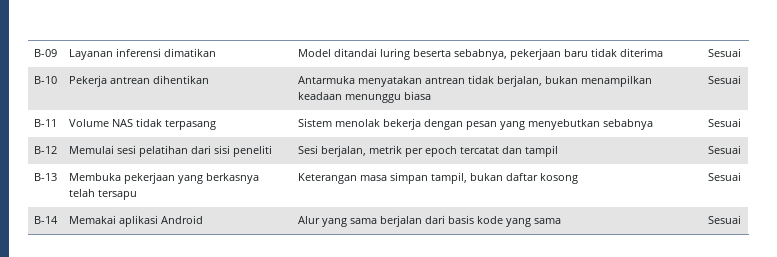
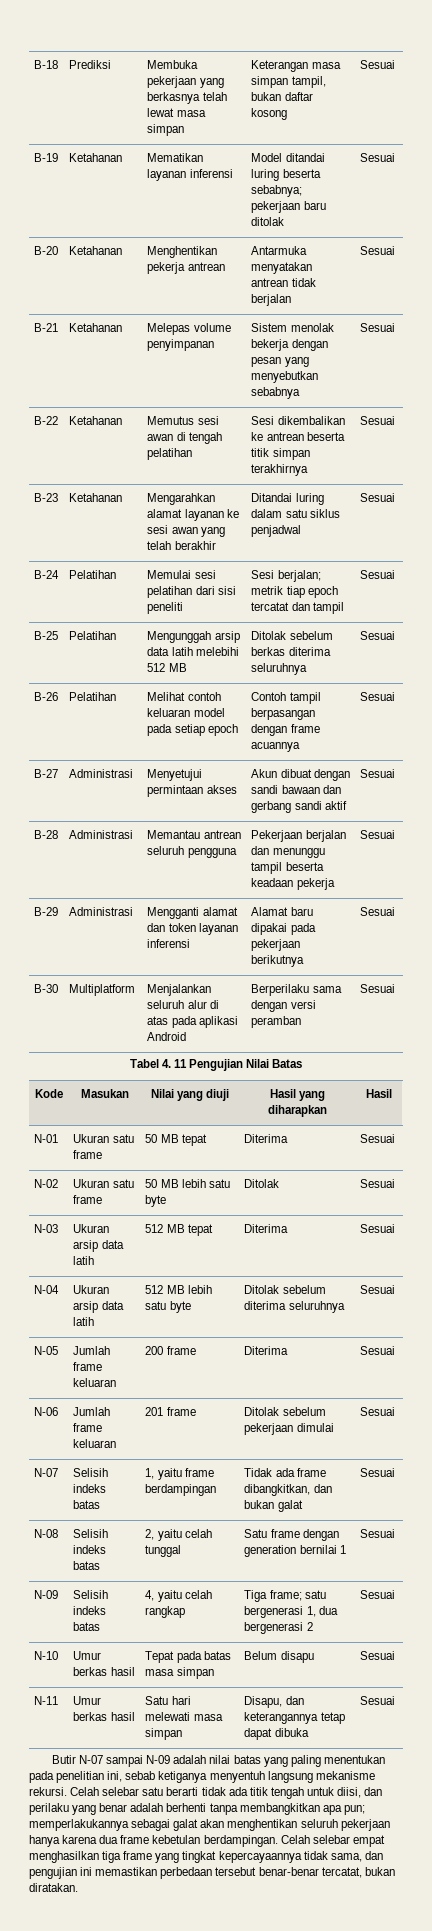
[33,49,57,57] [68,48,216,60] B-09 | Layanan inferensi dimatikan -> [34,60,59,69] [69,60,112,69] [147,60,199,69] [147,76,224,88] [147,92,227,104] [147,108,206,117] [147,124,185,136] [251,60,341,72] [251,76,326,88] [251,92,313,101] [251,108,288,120] [360,60,396,69] [34,153,59,162] [69,153,123,162] [147,153,204,162] [147,169,233,181] B-18 | Prediksi | Membuka pekerjaan yang berkasnya telah lewat masa simpan | Keterangan masa simpan tampil, bukan daftar kosong | Sesuai // B-19 | Ketahanan | Mematikan layanan inferensi
[453,49,507,60] sebabnya, -> [251,185,303,197] sebabnya;
[590,48,663,57] [707,48,741,57] [33,76,57,84] [68,75,209,87] tidak diterima | Sesuai // B-10 | Pekerja antrean dihentikan -> [251,217,285,226] [360,153,396,162] [34,246,59,255] [69,246,123,255] [147,246,218,258] [147,262,225,274] ditolak | Sesuai // B-20 | Ketahanan | Menghentikan pekerja antrean
[496,75,652,87] [297,91,431,103] [707,75,741,84] [33,119,57,127] [68,118,216,130] berjalan, bukan menampilkan keadaan menunggu biasa | Sesuai // B-11 | Volume NAS tidak terpasang -> [251,294,292,306] [360,246,396,255] [34,323,59,332] [69,323,123,332] [147,323,231,335] [147,339,215,351] berjalan | Sesuai // B-21 | Ketahanan | Melepas volume penyimpanan
[33,146,57,154] B-12 -> [34,416,59,425] [69,416,123,425] [147,416,219,425] [147,432,222,444] [147,448,193,460] [251,416,345,425] [251,432,345,441] [251,448,310,460] [251,464,309,476] [360,416,396,425] [34,493,59,502] [69,493,123,502] [147,493,216,505] [147,509,239,521] [147,525,225,537] [147,541,216,550] [251,493,324,505] [251,509,340,518] [251,525,302,537] [360,493,396,502] [34,570,60,579] [69,570,117,579] B-22 | Ketahanan | Memutus sesi awan di tengah pelatihan | Sesi dikembalikan ke antrean beserta titik simpan terakhirnya | Sesuai // B-23 | Ketahanan | Mengarahkan alamat layanan ke sesi awan yang telah berakhir | Ditandai luring dalam satu siklus penjadwal | Sesuai // B-24 | Pelatihan
[320,145,423,157] berjalan, metrik per -> [277,570,321,582] [251,586,305,598] berjalan; metrik tiap
[33,173,57,181] [68,172,259,184] [68,189,137,200] [297,172,578,184] [707,172,741,181] [33,216,58,224] [68,215,203,227] [297,215,561,227] [707,215,741,224] B-13 | Membuka pekerjaan yang berkasnya telah tersapu | Keterangan masa simpan tampil, bukan daftar kosong | Sesuai // B-14 | Memakai aplikasi Android | Alur yang sama berjalan dari basis kode yang sama | Sesuai -> [34,631,59,640] [69,631,117,640] [147,631,240,643] [147,647,239,656] [147,663,187,672] [251,631,333,640] [251,647,331,656] [251,663,308,675] [360,631,396,640] [34,692,59,701] [69,692,117,701] [147,692,221,701] [147,708,225,717] [147,724,238,736] [251,692,321,704] [251,708,316,720] [251,724,320,736] [251,742,301,752] [360,692,396,701] [34,769,59,778] [69,769,134,778] [147,769,203,781] [147,785,237,797] [251,769,350,781] [251,785,341,794] [251,801,347,813] [360,769,396,778] [34,830,59,839] [69,830,134,839] [147,830,241,839] [147,846,237,858] [251,830,346,842] [251,846,325,858] [251,862,324,874] [251,878,335,890] [360,830,396,839] [34,907,59,916] [69,907,134,916] [147,907,238,919] [147,923,238,935] [147,939,191,948] [251,907,313,916] [251,923,316,935] [251,939,301,951] [251,955,305,967] [360,907,396,916] [34,984,59,993] [69,984,136,996] [147,984,212,996] [147,1000,219,1009] [147,1016,238,1028] [147,1032,187,1041] [251,984,342,996] [251,1000,316,1012] [251,1016,302,1028] [360,984,396,993] [129,1059,303,1071] [35,1089,63,1098] [80,1089,129,1098] [150,1089,230,1101] [269,1089,326,1101] [268,1105,327,1117] [366,1089,392,1098] [34,1134,59,1143] [73,1134,134,1143] [73,1150,103,1159] [145,1134,207,1146] [244,1134,289,1143] [360,1134,396,1143] [34,1179,59,1188] [73,1179,134,1188] [73,1195,103,1204] [145,1179,230,1188] [145,1195,167,1207] [244,1179,280,1188] [360,1179,396,1188] [34,1224,59,1233] [73,1224,110,1233] [73,1240,124,1252] [73,1256,95,1265] [145,1224,213,1236] [244,1224,289,1233] [360,1224,396,1233] [34,1285,60,1294] [73,1285,110,1294] [73,1301,124,1313] [73,1317,95,1326] [145,1285,212,1294] [145,1301,191,1313] [244,1285,326,1294] [244,1301,345,1313] [360,1285,396,1294] [34,1346,59,1355] [73,1346,111,1355] [73,1362,103,1371] [73,1378,117,1387] [145,1346,196,1355] [244,1346,289,1355] [360,1346,396,1355] [34,1407,59,1416] [73,1407,111,1416] [73,1423,103,1432] [73,1439,117,1448] [145,1407,196,1416] [244,1407,326,1416] [244,1423,334,1435] [360,1407,396,1416] [34,1468,59,1477] [73,1468,109,1477] [73,1484,107,1493] [73,1500,101,1509] [145,1468,214,1480] [145,1484,217,1496] [244,1468,326,1477] [244,1484,332,1496] [244,1500,303,1512] [360,1468,396,1477] [34,1529,59,1538] [73,1529,109,1538] [73,1545,107,1554] [73,1561,101,1570] [145,1529,212,1541] [145,1545,182,1557] [244,1529,339,1541] [244,1545,346,1557] [360,1529,396,1538] [34,1590,59,1599] [73,1590,109,1599] [73,1606,107,1615] [73,1622,101,1631] [145,1590,212,1602] [145,1606,186,1618] [244,1590,326,1602] [244,1606,338,1618] [244,1622,313,1634] [360,1590,396,1599] [34,1651,59,1660] [73,1651,102,1660] [73,1667,135,1676] [145,1651,231,1663] [145,1667,214,1679] [244,1651,314,1663] [360,1651,396,1660] [34,1696,59,1705] [73,1696,102,1705] [73,1712,135,1721] [145,1696,191,1705] [145,1712,223,1721] [145,1728,183,1740] [244,1696,304,1708] [244,1712,345,1724] [244,1728,309,1740] [360,1696,396,1705] [51,1755,385,1767] [29,1771,375,1783] [29,1787,383,1799] [29,1803,365,1815] [29,1819,390,1831] [29,1835,385,1847] [29,1851,383,1863] [29,1867,395,1879] [29,1883,78,1892] B-25 | Pelatihan | Mengunggah arsip data latih melebihi 512 MB | Ditolak sebelum berkas diterima seluruhnya | Sesuai // B-26 | Pelatihan | Melihat contoh keluaran model pada setiap epoch | Contoh tampil berpasangan dengan frame acuannya | Sesuai // B-27 | Administrasi | Menyetujui permintaan akses | Akun dibuat dengan sandi bawaan dan gerbang sandi aktif | Sesuai // B-28 | Administrasi | Memantau antrean seluruh pengguna | Pekerjaan berjalan dan menunggu tampil beserta keadaan pekerja | Sesuai // B-29 | Administrasi | Mengganti alamat dan token layanan inferensi | Alamat baru dipakai pada pekerjaan berikutnya | Sesuai // B-30 | Multiplatform | Menjalankan seluruh alur di atas pada aplikasi Android | Berperilaku sama dengan versi peramban | Sesuai // Tabel 4. 11 Pengujian Nilai Batas // Kode | Masukan | Nilai yang diuji | Hasil yang diharapkan | Hasil // N-01 | Ukuran satu frame | 50 MB tepat | Diterima | Sesuai // N-02 | Ukuran satu frame | 50 MB lebih satu byte | Ditolak | Sesuai // N-03 | Ukuran arsip data latih | 512 MB tepat | Diterima | Sesuai // N-04 | Ukuran arsip data latih | 512 MB lebih satu byte | Ditolak sebelum diterima seluruhnya | Sesuai // N-05 | Jumlah frame keluaran | 200 frame | Diterima | Sesuai // N-06 | Jumlah frame keluaran | 201 frame | Ditolak sebelum pekerjaan dimulai | Sesuai // N-07 | Selisih indeks batas | 1, yaitu frame berdampingan | Tidak ada frame dibangkitkan, dan bukan galat | Sesuai // N-08 | Selisih indeks batas | 2, yaitu celah tunggal | Satu frame dengan generation bernilai 1 | Sesuai // N-09 | Selisih indeks batas | 4, yaitu celah rangkap | Tiga frame; satu bergenerasi 1, dua bergenerasi 2 | Sesuai // N-10 | Umur berkas hasil | Tepat pada batas masa simpan | Belum disapu | Sesuai // N-11 | Umur berkas hasil | Satu hari melewati masa simpan | Disapu, dan keterangannya tetap dapat dibuka | Sesuai // Butir N-07 sampai N-09 adalah nilai batas yang paling menentukan pada penelitian ini, sebab ketiganya menyentuh langsung mekanisme rekursi. Celah selebar satu berarti tidak ada titik tengah untuk diisi, dan perilaku yang benar adalah berhenti tanpa membangkitkan apa pun; memperlakukannya sebagai galat akan menghentikan seluruh pekerjaan hanya karena dua frame kebetulan berdampingan. Celah selebar empat menghasilkan tiga frame yang tingkat kepercayaannya tidak sama, dan pengujian ini memastikan perbedaan tersebut benar-benar tercatat, bukan diratakan.

